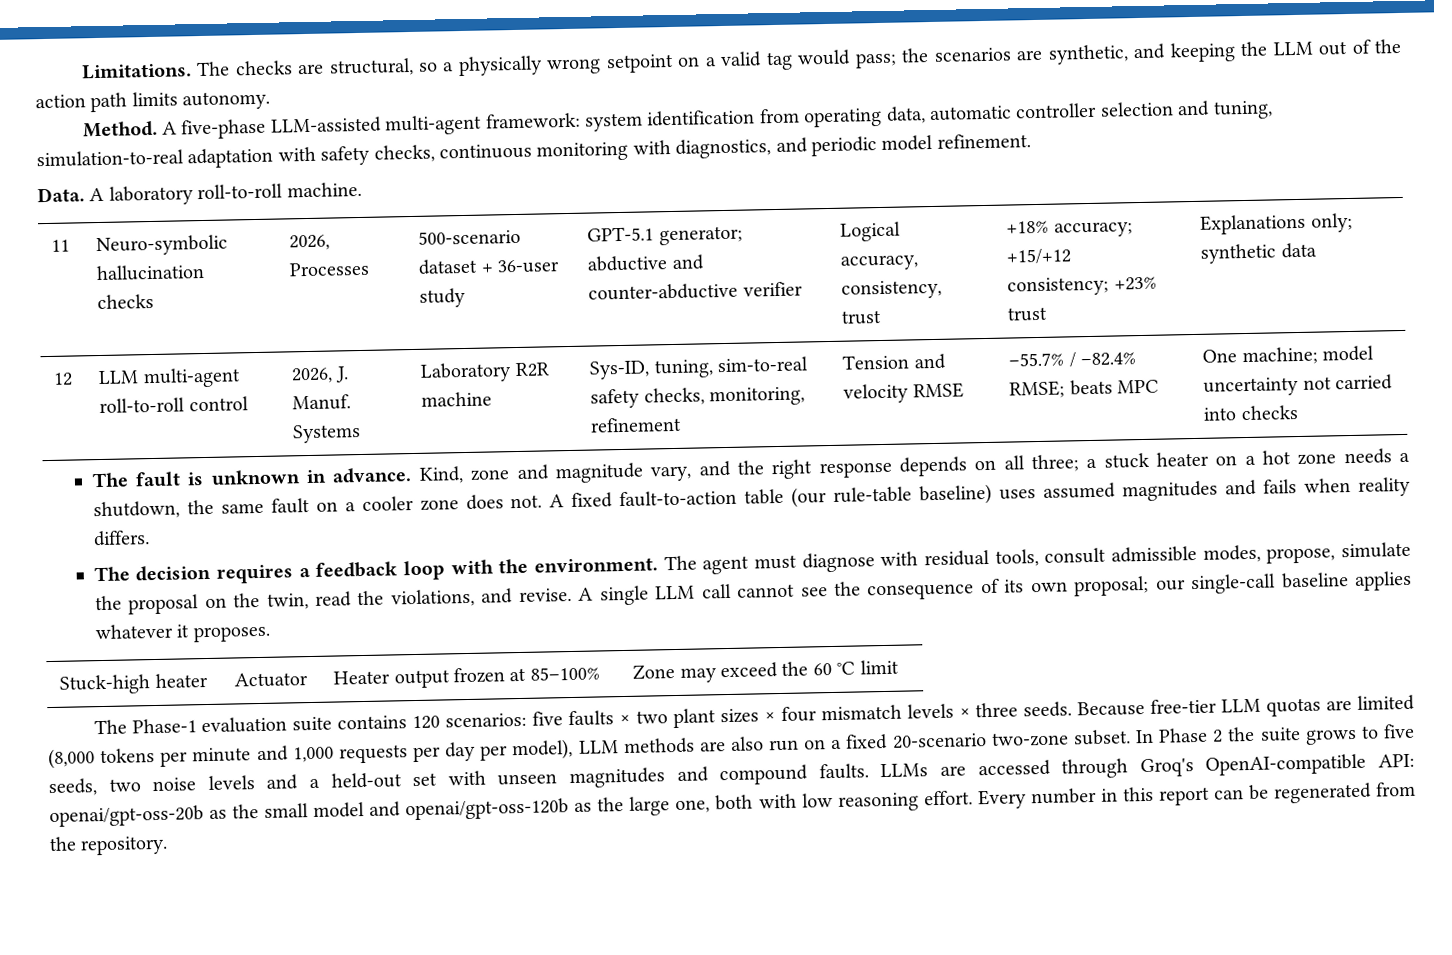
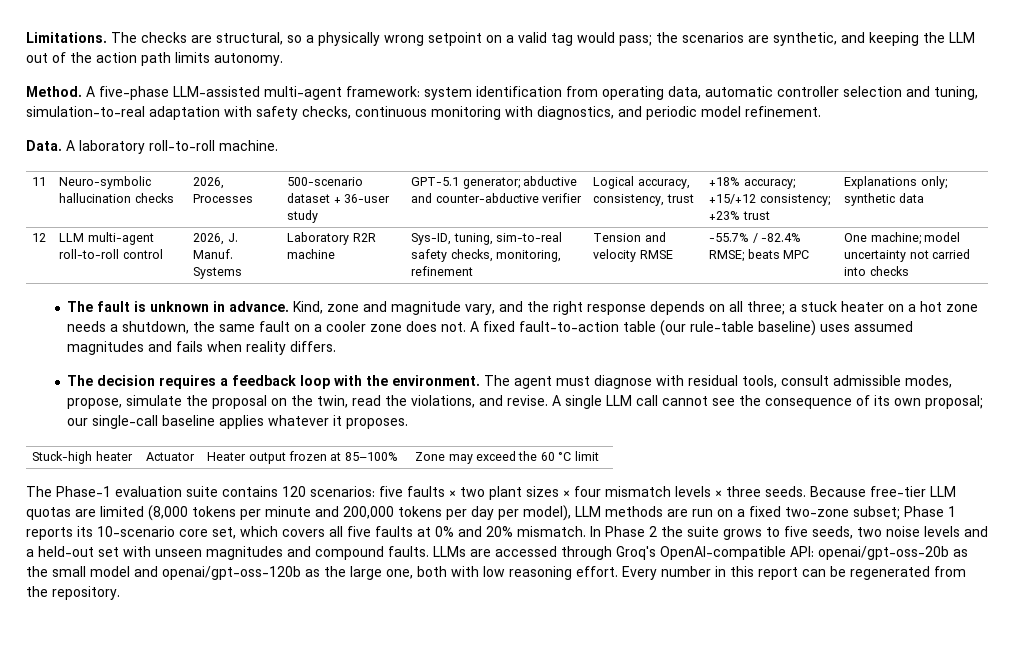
[292,744,408,764] 1,000 requests -> [343,506,442,519] 200,000 tokens
[729,736,764,751] also -> (688, 513) none
[891,729,1131,749] 20-scenario two-zone subset. -> [785,506,956,520] [26,526,586,540] two-zone subset; Phase 1 reports its 10-scenario core set, which covers all five faults at 0% and 20% mismatch.

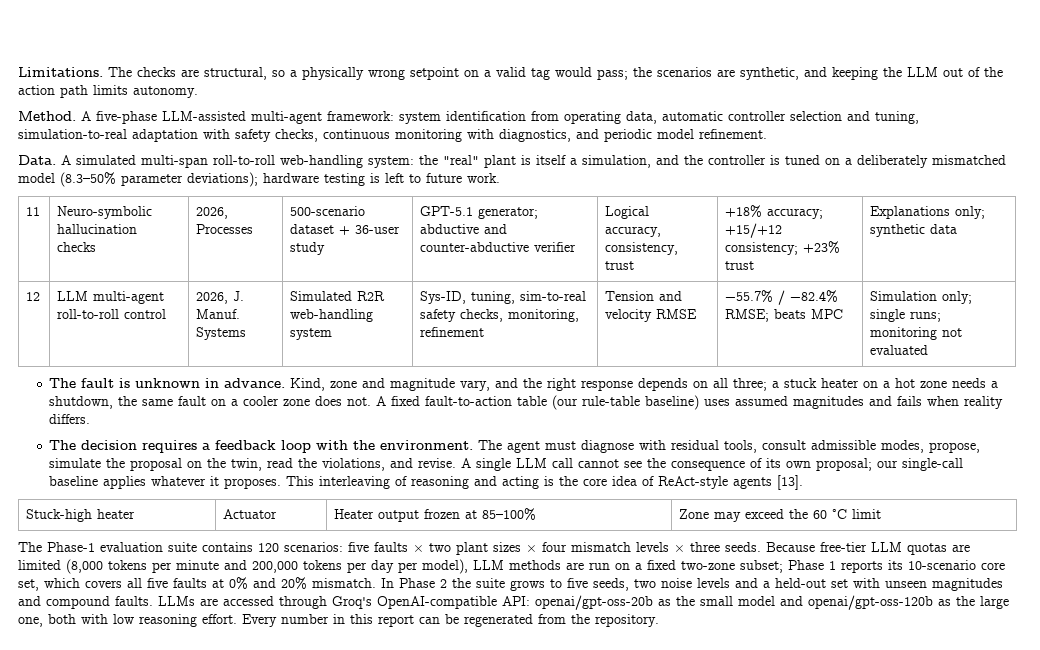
[79,140,278,154] laboratory roll-to-roll machine. -> [76,155,1006,168] [18,172,500,187] simulated multi-span roll-to-roll web-handling system: the "real" plant is itself a simulation, and the controller is tuned on a deliberately mismatched model (8.3–50% parameter deviations); hardware testing is left to future work.
[287,232,376,245] [287,249,336,259] Laboratory R2R machine -> [290,291,386,301] [290,309,374,322] [290,328,333,340] Simulated R2R web-handling system
[844,232,961,245] [844,249,971,262] [844,266,909,276] One machine; model uncertainty not carried into checks -> [870,291,973,304] [870,309,942,322] [870,327,963,340] [870,345,929,355] Simulation only; single runs; monitoring not evaluated
(409, 423) none -> [286,475,804,490] This interleaving of reasoning and acting is the core idea of ReAct-style agents [13].

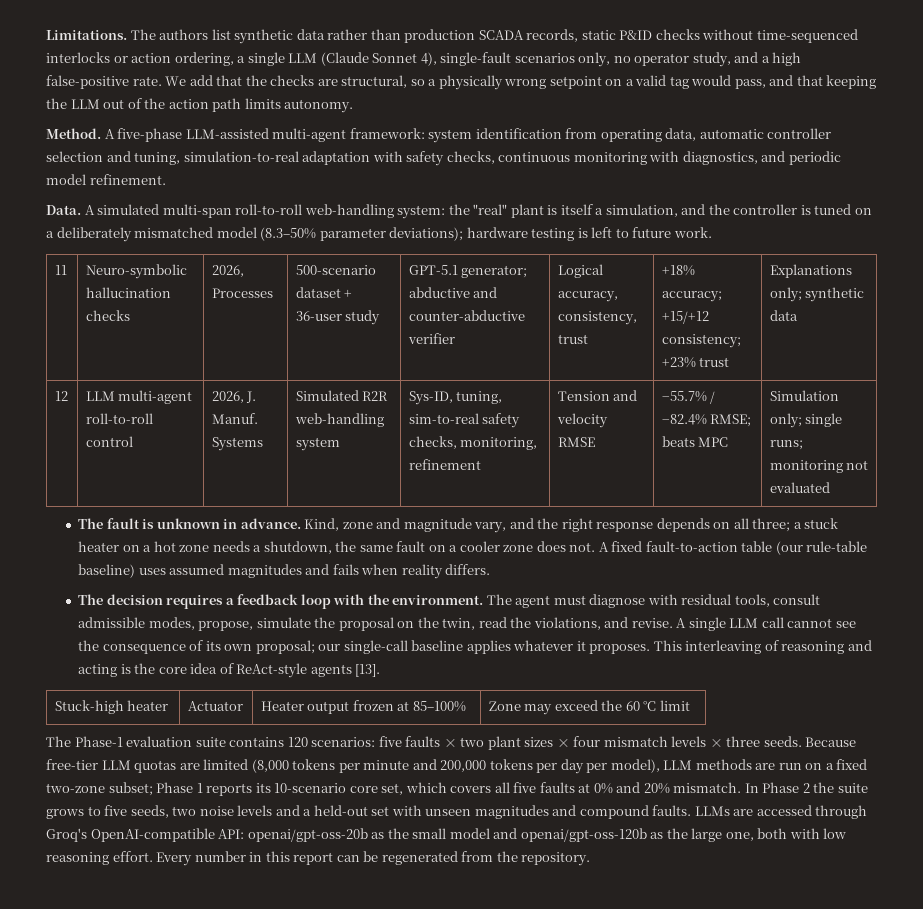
(132, 72) none -> [159,29,858,44] [46,52,802,67] [46,75,267,89] authors list synthetic data rather than production SCADA records, static P&ID checks without time-sequenced interlocks or action ordering, a single LLM (Claude Sonnet 4), single-fault scenarios only, no operator study, and a high false-positive rate. We add that the
[597,67,827,80] pass; the scenarios are synthetic, and -> [734,75,823,89] pass, and that

